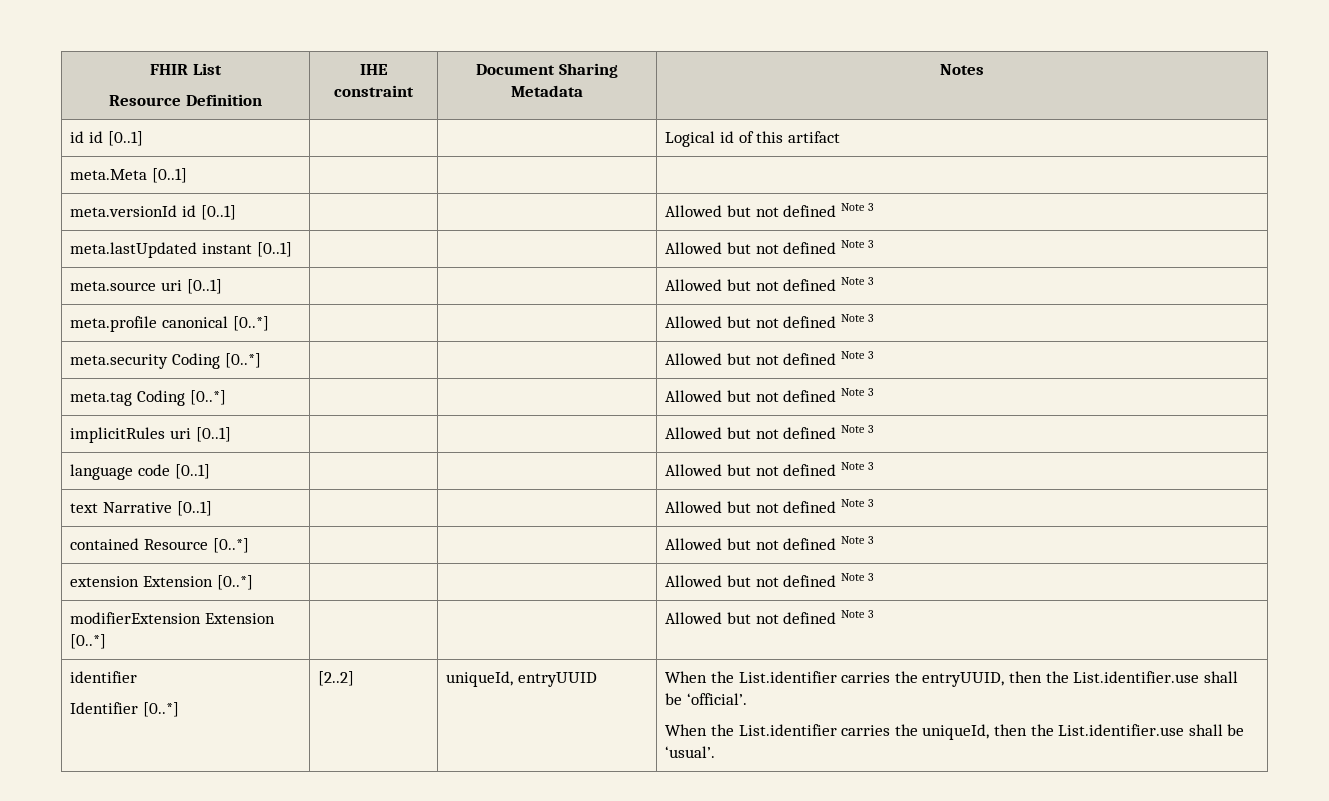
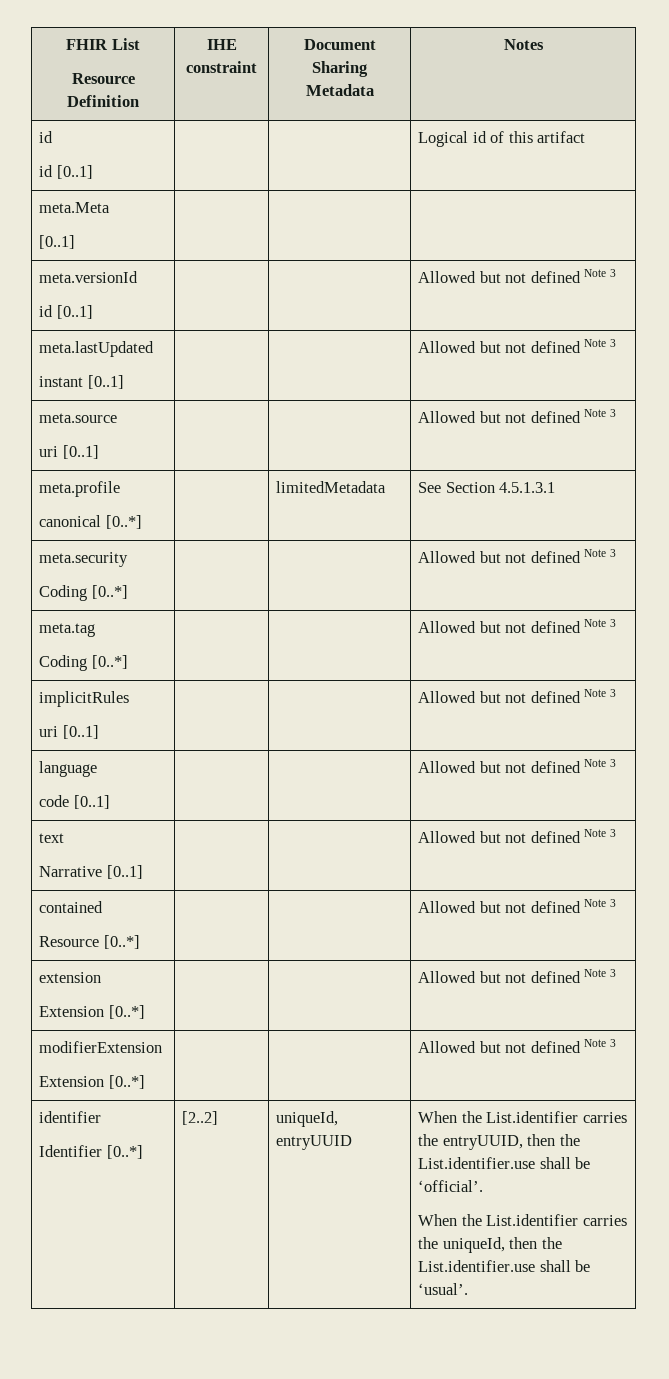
(85, 137) none -> (54, 137) //
(148, 174) none -> (111, 207) //
(178, 211) none -> (139, 277) //
(198, 250) none -> (155, 349) //
(157, 286) none -> (118, 418) //
(158, 324) none -> (121, 489) //
[665,314,875,328] | Allowed but not defined Note 3 -> [276,481,387,493] [418,482,556,493] limitedMetadata | See Section 4.5.1.3.1
(169, 361) none -> (129, 559) //
(133, 399) none -> (96, 630) //
(166, 435) none -> (130, 699) //
(134, 472) none -> (98, 769) //
(99, 508) none -> (65, 838) //
(140, 544) none -> (104, 907) //
(140, 581) none -> (102, 977) //
(202, 618) none -> (163, 1047) //

